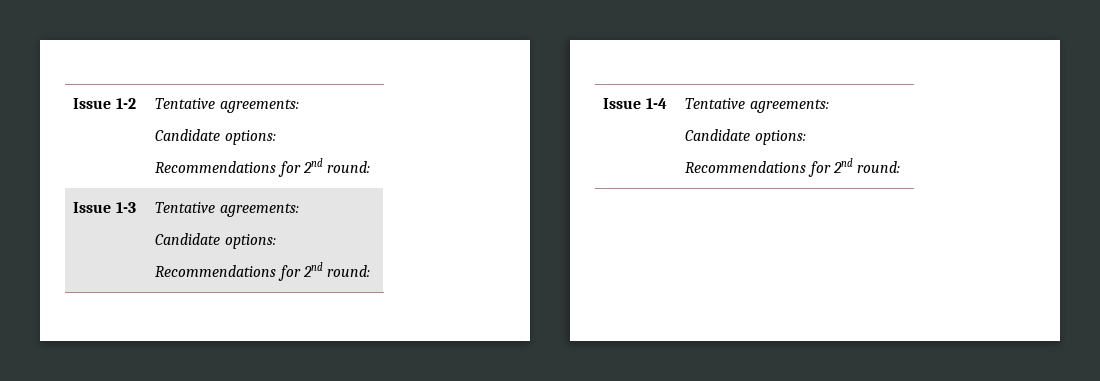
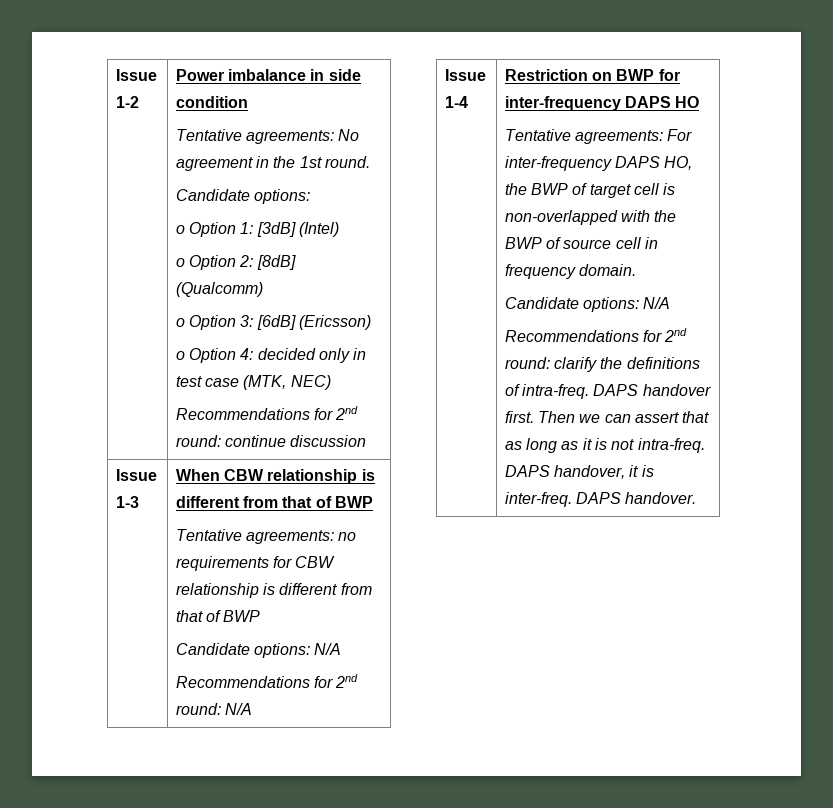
[155,98,299,113] [155,129,276,145] [155,158,371,177] Tentative agreements: // Candidate options: // Recommendations for 2nd round: -> [175,69,361,81] [175,96,248,108] [175,129,360,144] [175,156,371,171] [175,189,311,204] [175,222,340,237] [175,255,296,270] [175,282,263,297] [175,315,372,330] [175,348,367,363] [175,375,331,390] [175,406,359,420] [175,435,367,447] Power imbalance in side condition // Tentative agreements: No agreement in the 1st round. // Candidate options: // o Option 1: [3dB] (Intel) // o Option 2: [8dB] (Qualcomm) // o Option 3: [6dB] (Ericsson) // o Option 4: decided only in test case (MTK, NEC) // Recommendations for 2nd round: continue discussion
[155,202,299,217] [155,233,276,249] [155,262,371,281] Tentative agreements: // Candidate options: // Recommendations for 2nd round: -> [175,469,375,484] [175,496,374,508] [175,529,357,544] [175,556,336,571] [175,583,372,598] [175,610,261,622] [175,643,342,658] [175,674,359,688] [175,703,253,715] When CBW relationship is different from that of BWP // Tentative agreements: no requirements for CBW relationship is different from that of BWP // Candidate options: N/A // Recommendations for 2nd round: N/A
[685,98,829,113] [685,129,806,145] [685,158,901,177] Tentative agreements: // Candidate options: // Recommendations for 2nd round: -> [504,69,680,81] [504,96,700,111] [504,129,693,144] [504,156,693,171] [504,183,676,198] [504,210,677,225] [504,237,659,249] [504,264,637,279] [504,297,671,312] [504,328,688,342] [504,357,700,372] [504,384,711,399] [504,411,710,423] [504,438,705,453] [504,465,654,479] [504,492,697,507] Restriction on BWP for inter-frequency DAPS HO // Tentative agreements: For inter-frequency DAPS HO, the BWP of target cell is non-overlapped with the BWP of source cell in frequency domain. // Candidate options: N/A // Recommendations for 2nd round: clarify the definitions of intra-freq. DAPS handover first. Then we can assert that as long as it is not intra-freq. DAPS handover, it is inter-freq. DAPS handover.

